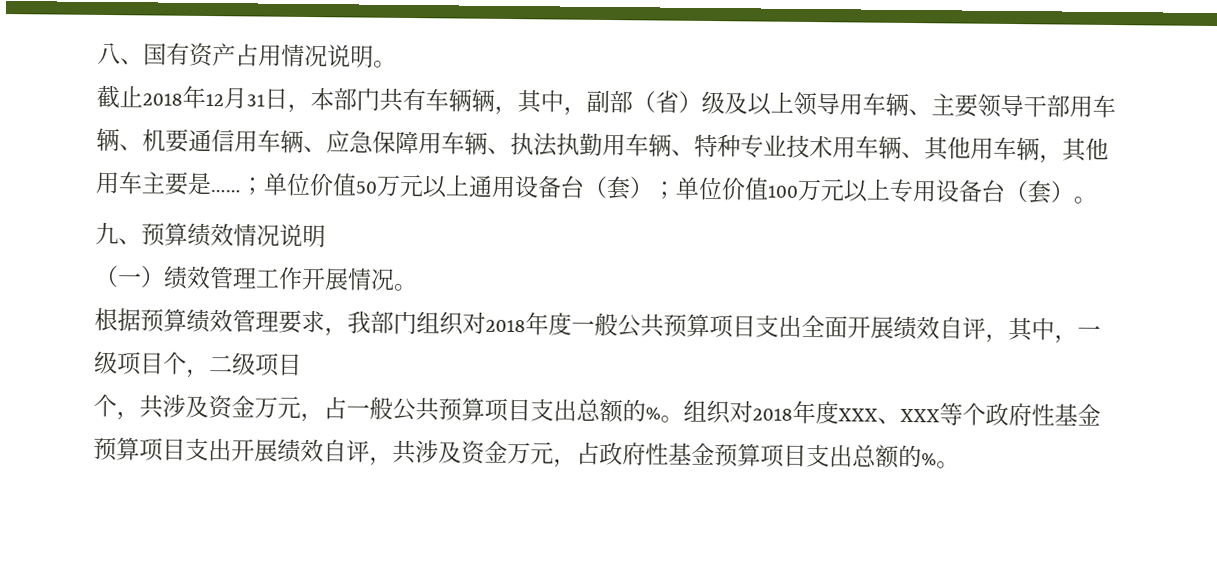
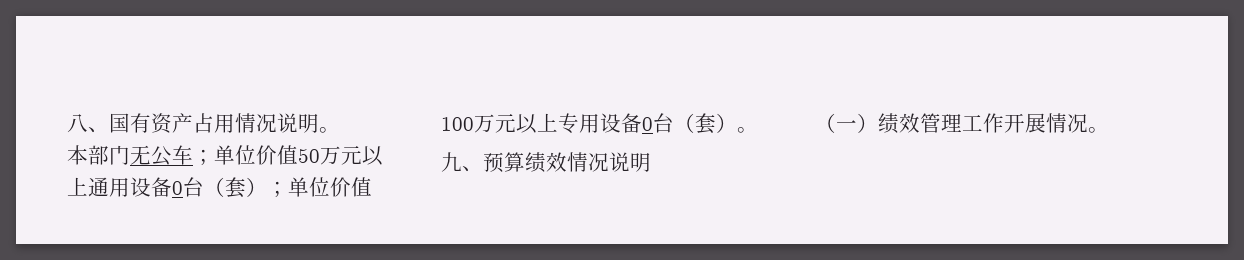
[96,84,1116,119] [96,127,1109,164] [95,171,241,196] 截止2018年12月31日，本部门共有车辆辆，其中，副部（省）级及以上领导用车辆、主要领导干部用车辆、机要通信用车辆、应急保障用车辆、执法执勤用车辆、特种专业技术用车辆、其他用车辆，其他用车主要是…… -> [67,145,193,166] 本部门无公车
(562, 187) none -> [172,181,183,195] 0
(983, 191) none -> [642,117,653,131] 0
[94,307,1101,344] [94,350,302,379] [93,393,1101,427] [93,436,960,469] // 根据预算绩效管理要求，我部门组织对2018年度一般公共预算项目支出全面开展绩效自评，其中，一级项目个，二级项目 // 个，共涉及资金万元，占一般公共预算项目支出总额的%。组织对2018年度XXX、XXX等个政府性基金预算项目支出开展绩效自评，共涉及资金万元，占政府性基金预算项目支出总额的%。 -> (1109, 130) none

